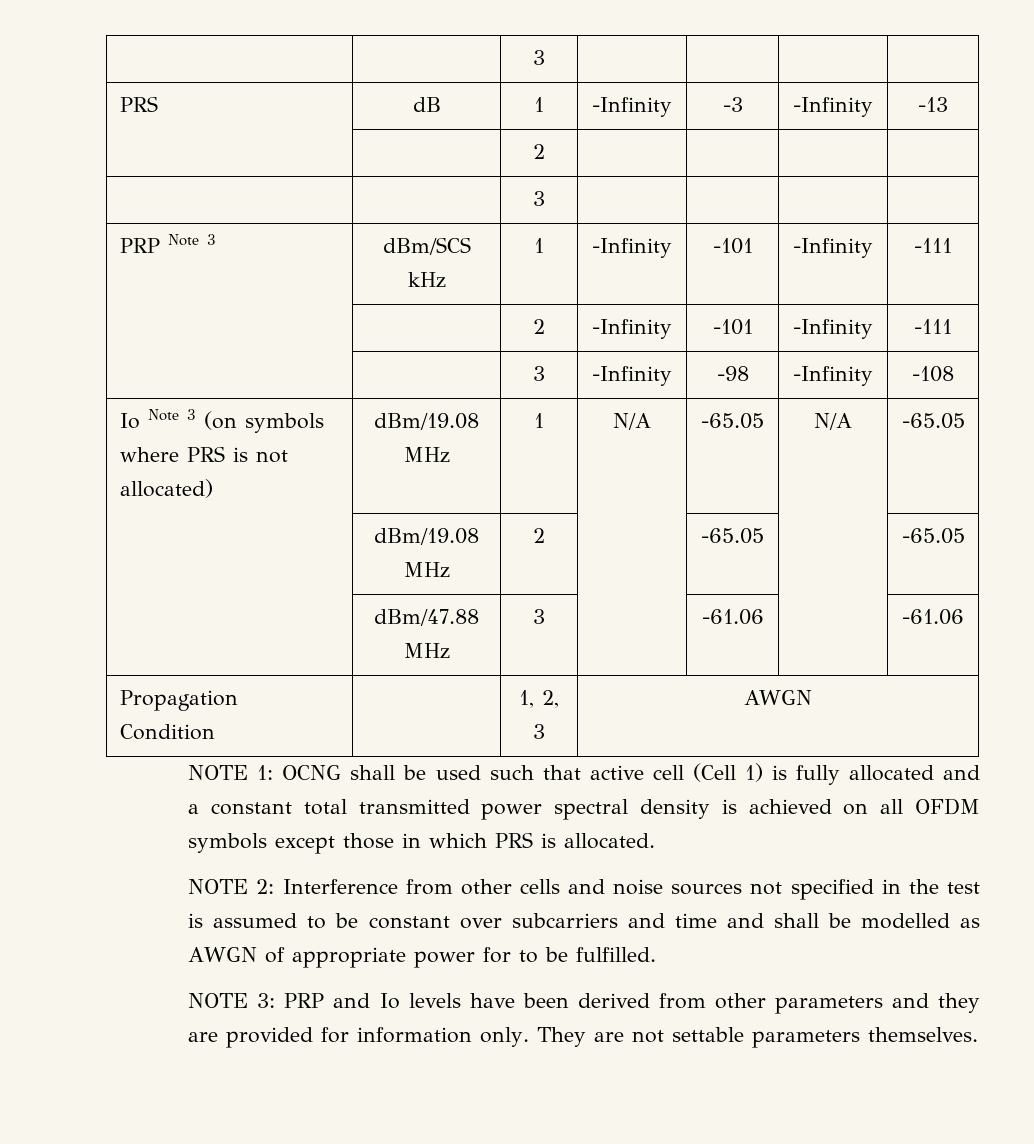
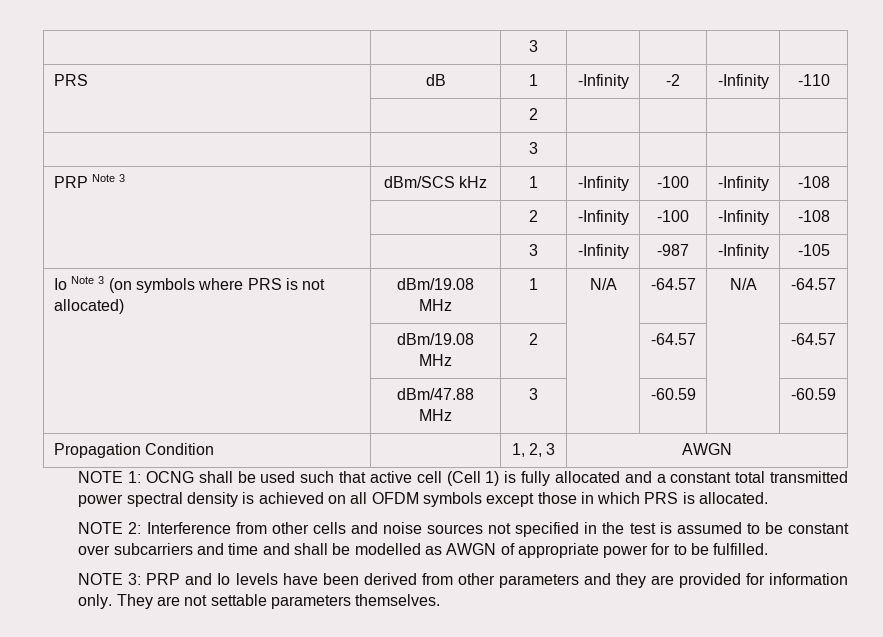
[722,97,743,112] [793,97,873,117] [918,97,948,112] -3 | -Infinity | -13 -> [666,74,680,86] [717,74,769,89] [797,74,830,86] -2 | -Infinity | -110
[712,238,753,254] [793,238,873,258] [914,238,952,253] -101 | -Infinity | -111 -> [657,176,689,188] [717,176,769,191] [797,176,830,188] -100 | -Infinity | -108
[712,319,753,335] [793,319,873,339] [914,319,952,334] -101 | -Infinity | -111 -> [657,210,689,222] [717,210,769,225] [797,210,830,222] -100 | -Infinity | -108
[716,366,749,381] [793,366,873,386] [912,366,954,382] -98 | -Infinity | -108 -> [657,244,689,256] [717,244,769,259] [797,244,830,256] -987 | -Infinity | -105
[701,413,764,429] [814,413,852,430] [901,413,965,429] -65.05 | N/A | -65.05 -> [650,278,696,290] [729,278,757,290] [791,278,836,290] -64.57 | N/A | -64.57
[701,528,764,544] [901,528,965,544] -65.05 | | -65.05 -> [650,333,696,345] [791,333,836,345] -64.57 | | -64.57
[701,609,764,625] [902,609,964,625] -61.06 | | -61.06 -> [650,388,696,400] [791,388,836,400] -60.59 | | -60.59

